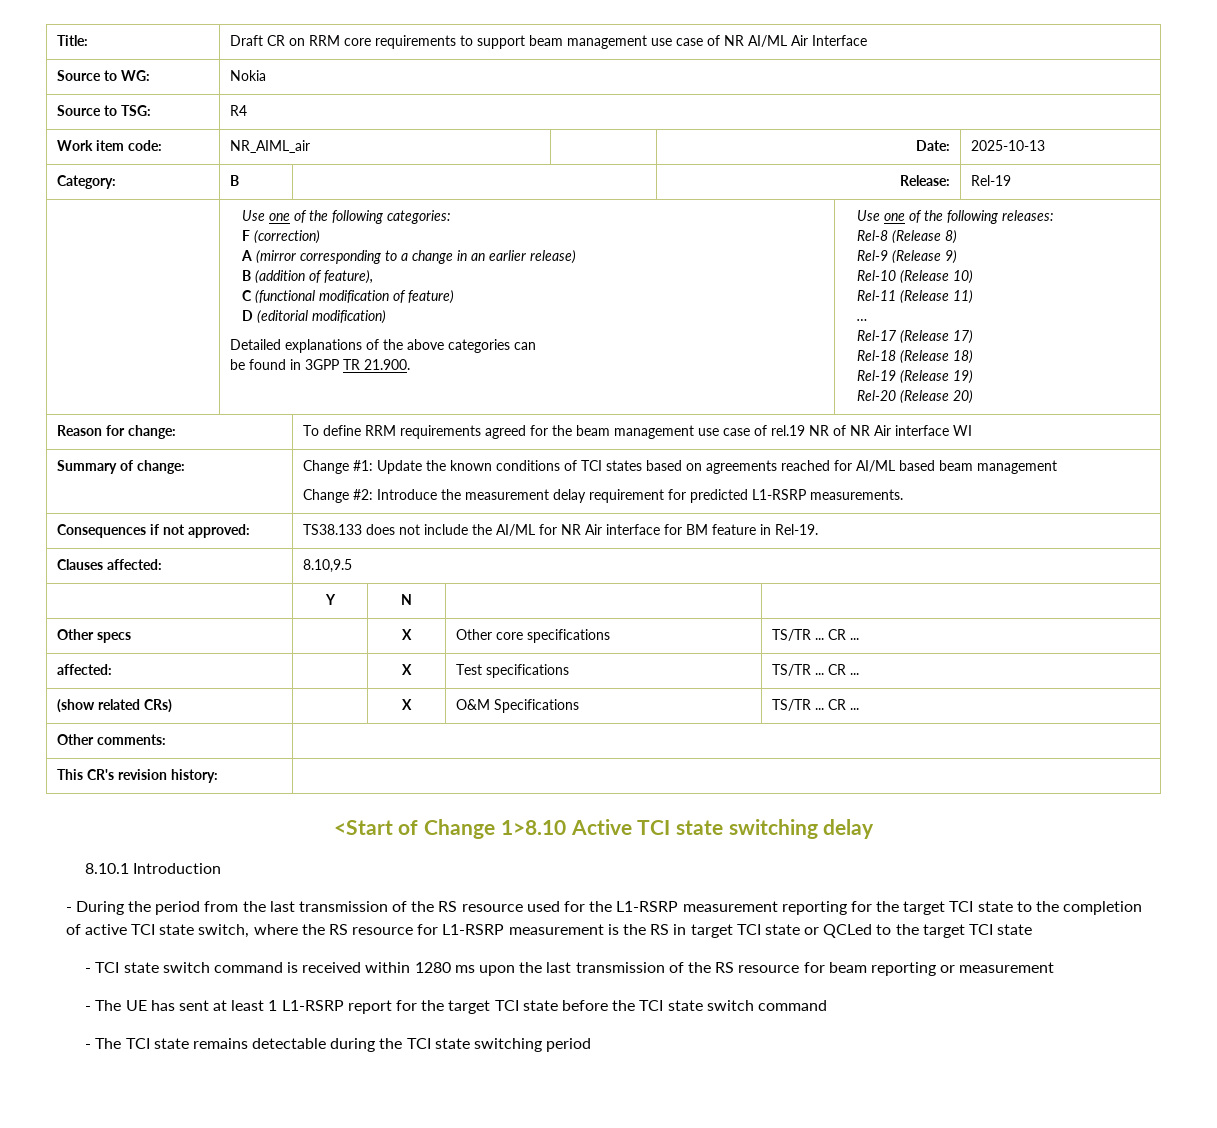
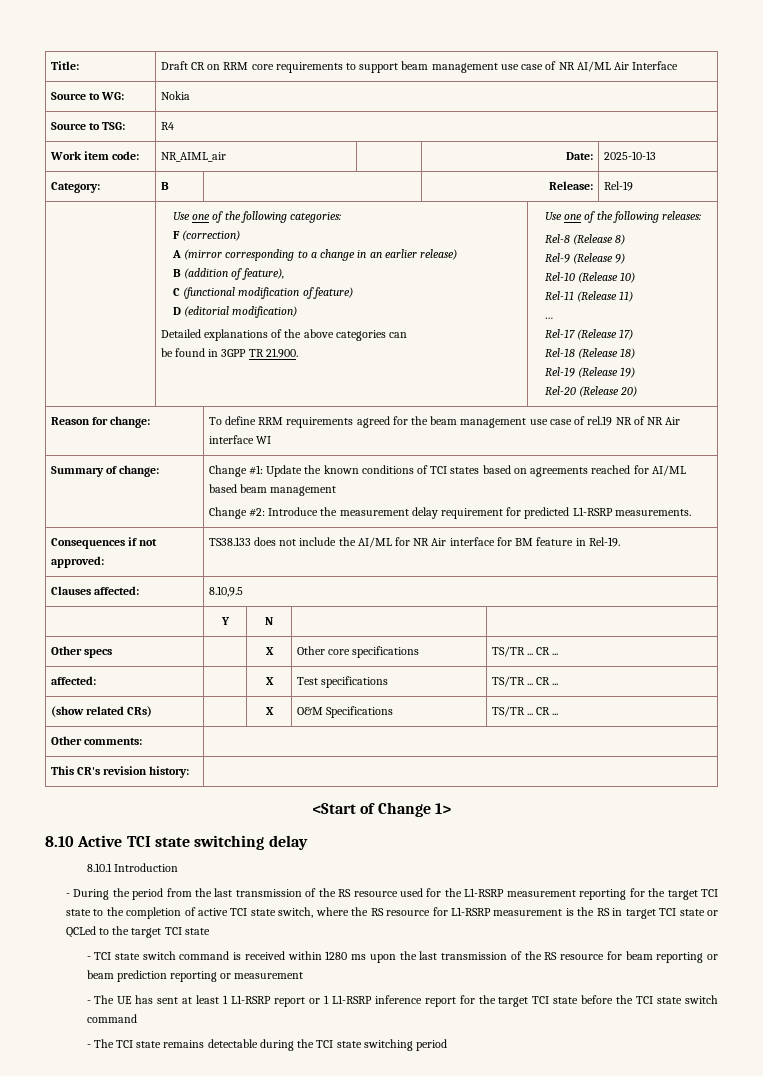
[500,820,566,835] 1>8.10 -> [434,803,451,814] [45,836,74,847] 1> // 8.10
(956, 969) none -> [86,970,232,982] beam prediction reporting or
(392, 1007) none -> [308,995,456,1007] or 1 L1-RSRP inference report

